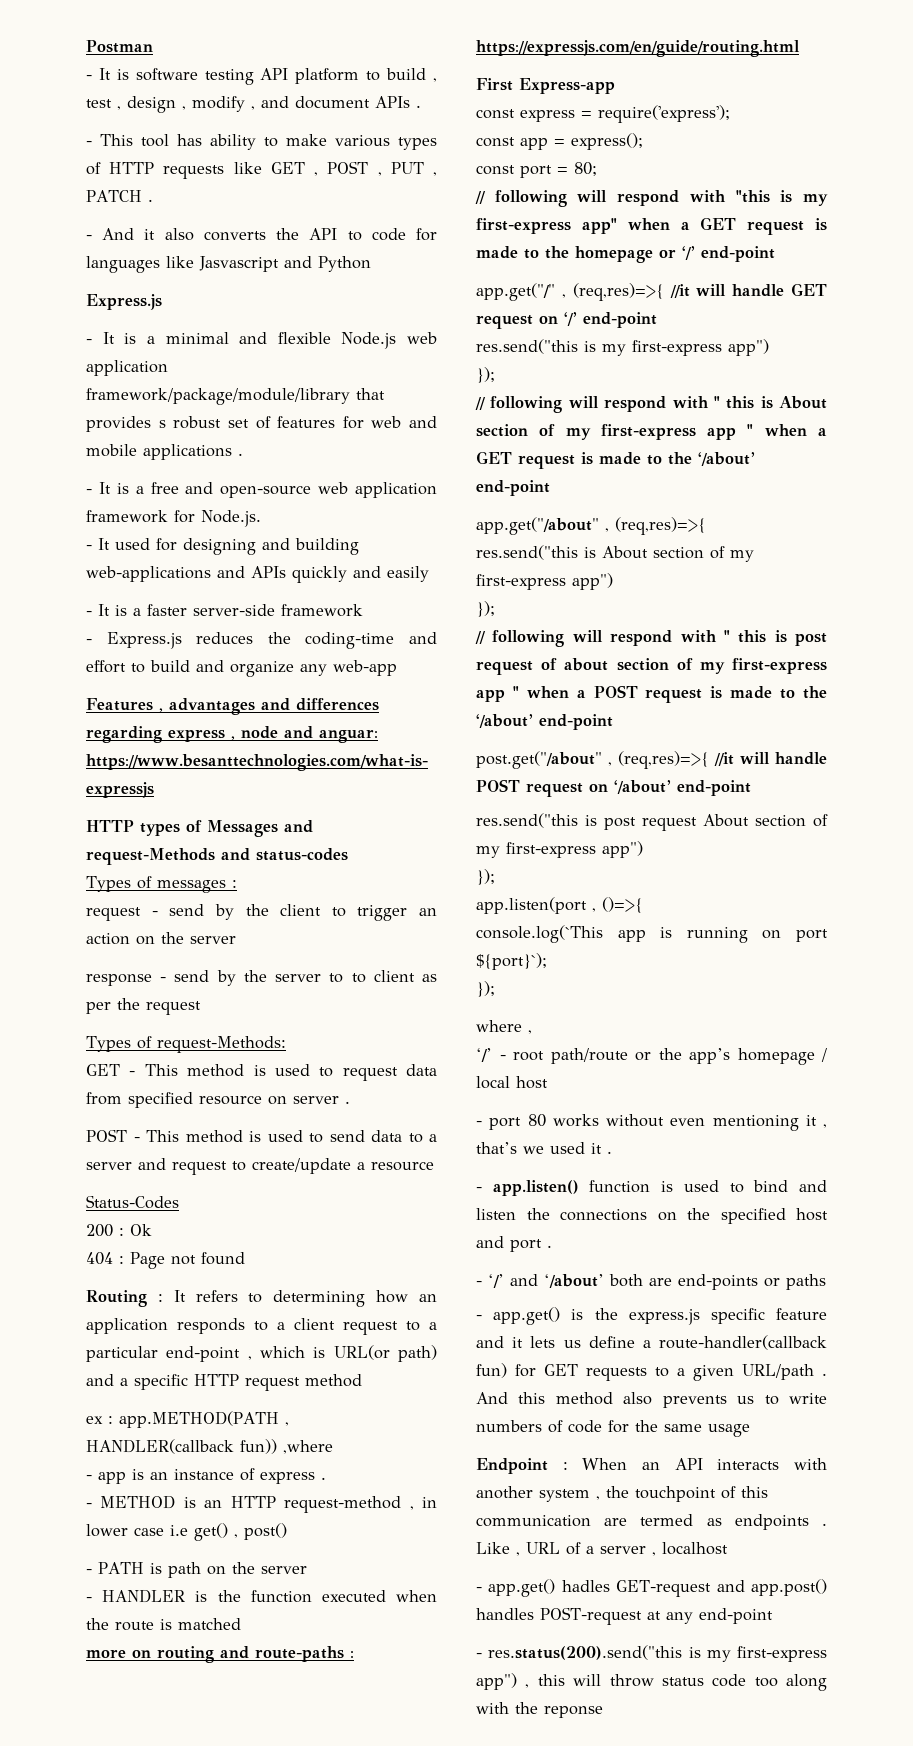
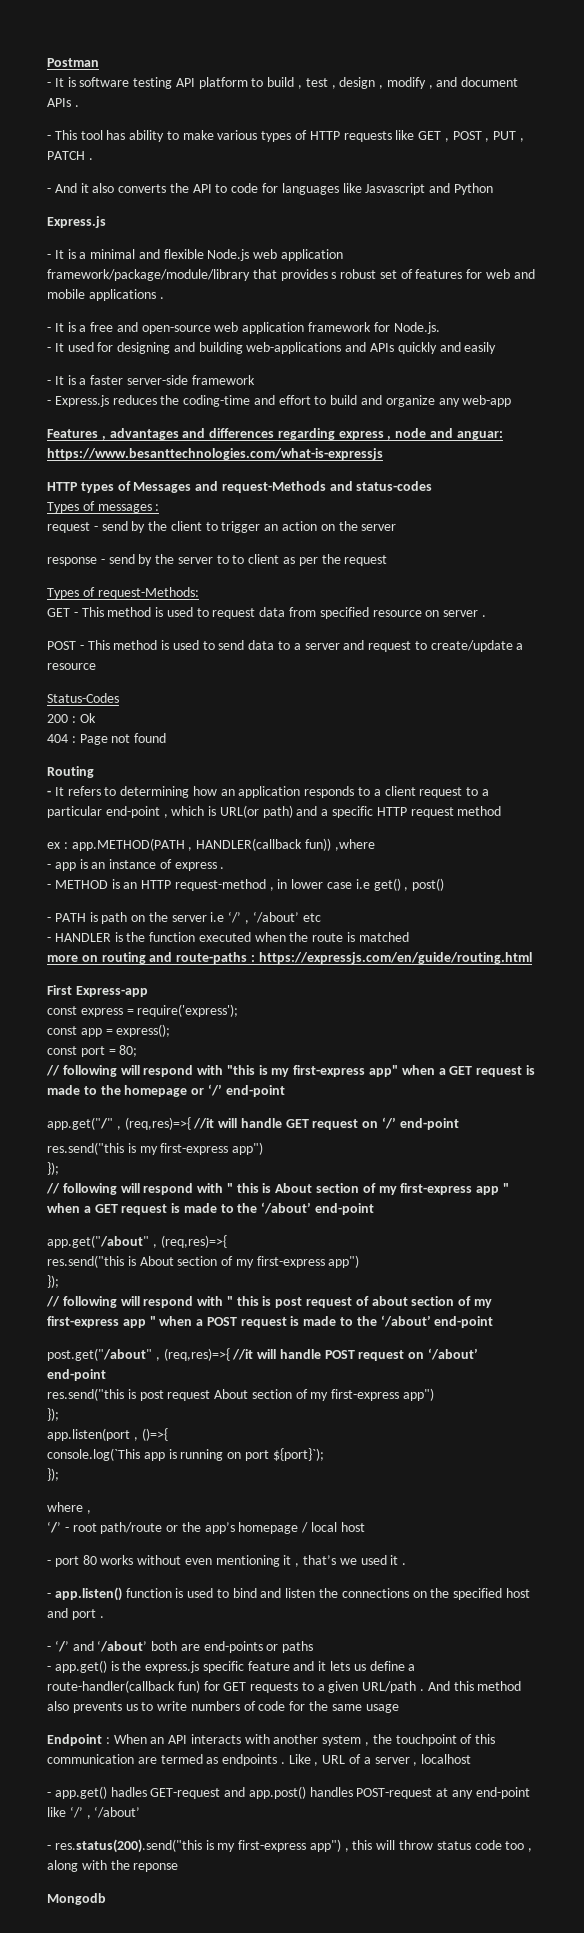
[157,1294,163,1302] : -> [47,790,51,796] // -
(307, 1570) none -> [210,911,321,924] i.e ‘/’ , ‘/about’ etc
(773, 1616) none -> [47,1806,141,1819] like ‘/’ , ‘/about’
(778, 1682) none -> [528,1848,533,1852] ,
(603, 1712) none -> [47,1893,106,1905] // Mongodb

